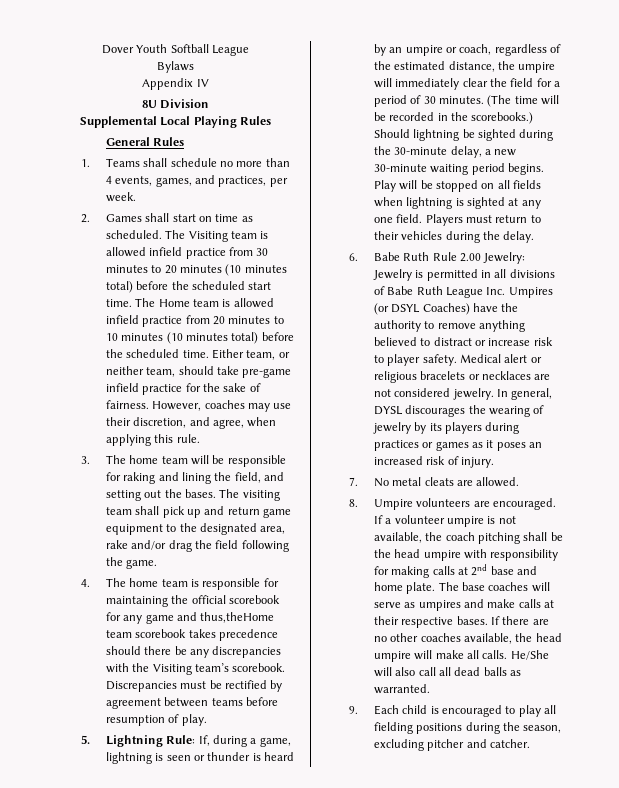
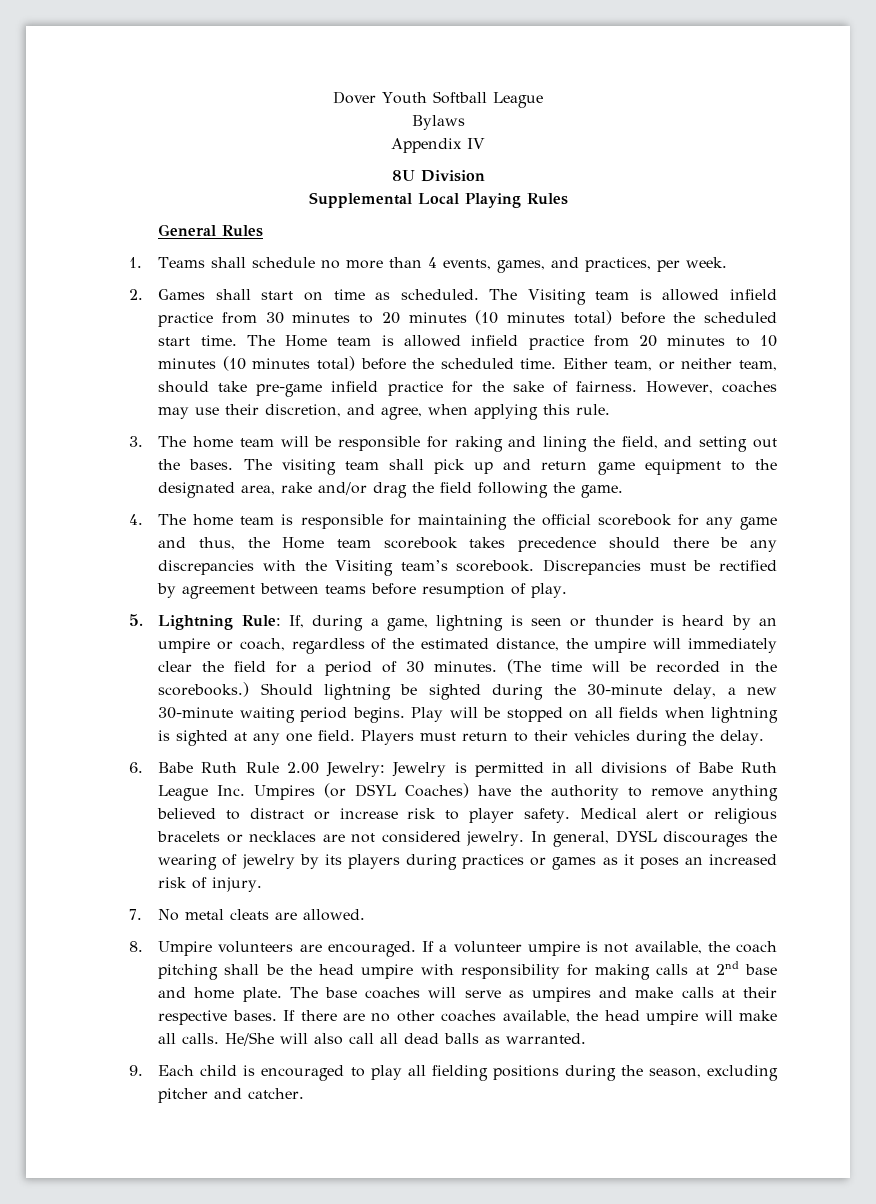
[200,612,275,623] thus,theHome -> [198,537,325,550] thus, the Home

